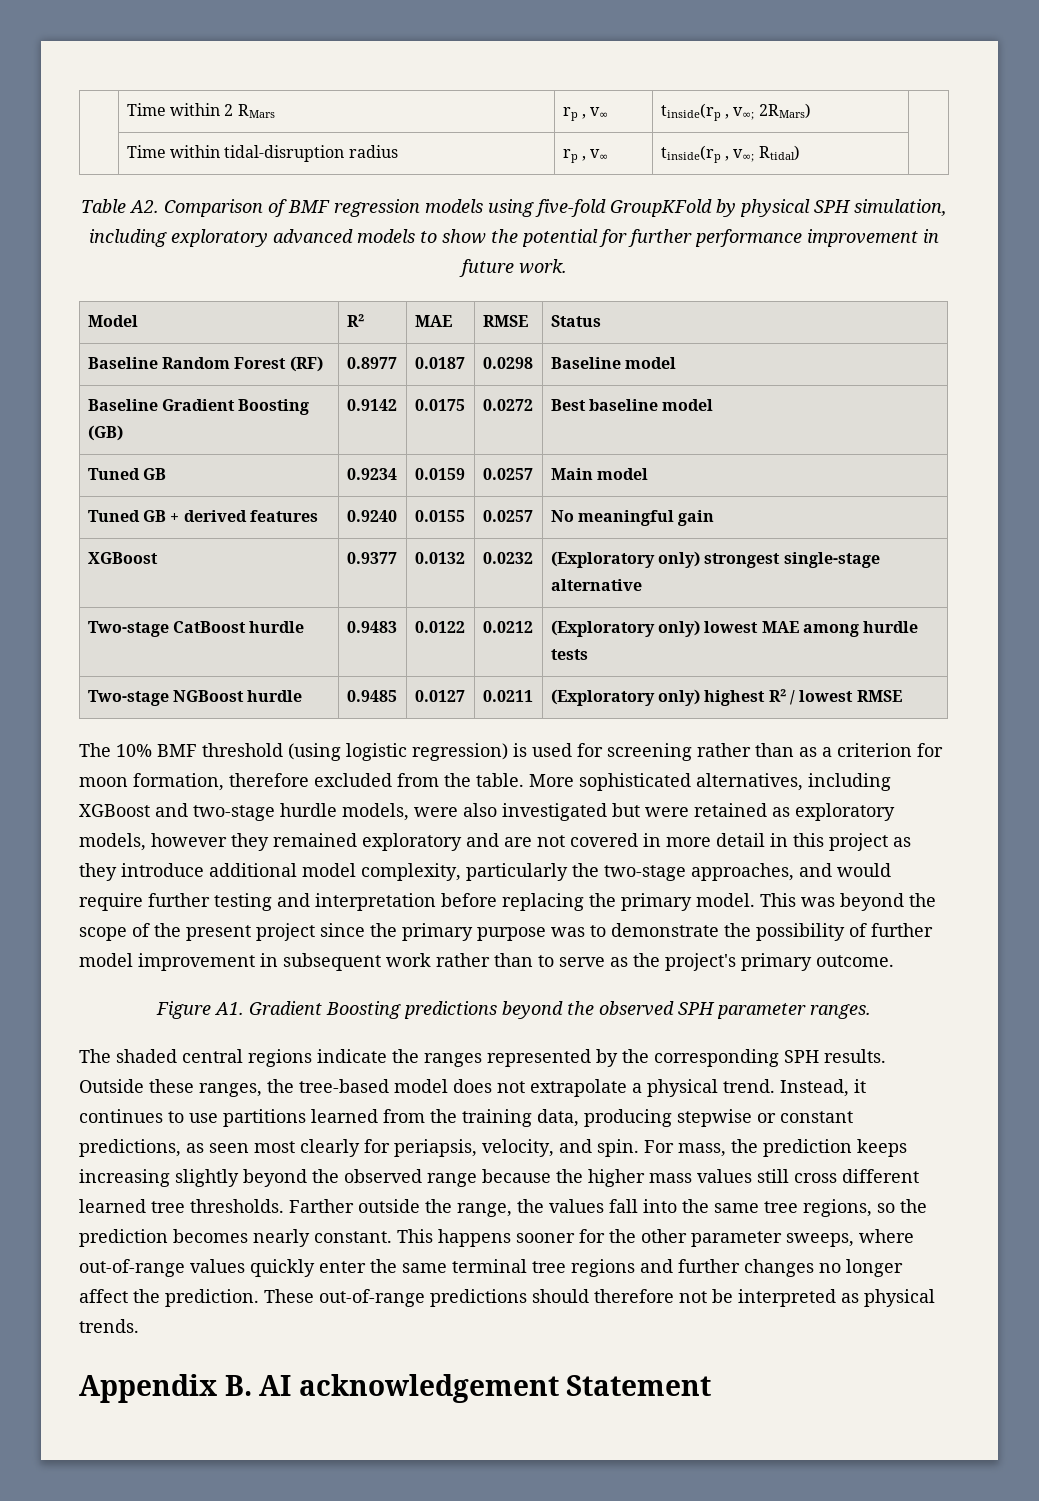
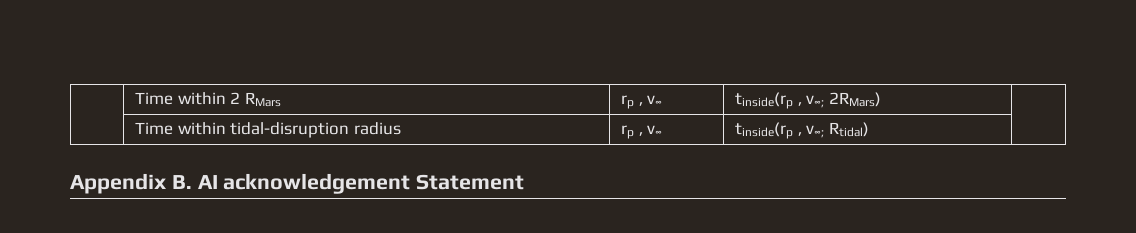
[81,199,947,217] [89,229,939,247] [458,259,567,277] [87,315,138,327] [346,314,364,327] [414,315,452,327] [482,315,528,327] [550,315,601,327] [87,356,323,372] [346,357,397,369] [414,357,465,369] [482,357,533,369] [550,357,676,369] [87,399,310,415] [87,425,123,441] [346,399,397,411] [414,399,465,411] [482,399,533,411] [550,399,714,411] [87,468,166,480] [346,468,397,480] [414,468,465,480] [482,468,533,480] [550,468,648,480] [87,510,318,522] [346,510,397,522] [414,510,465,522] [482,510,533,522] [550,510,715,526] [87,552,158,564] [346,552,397,564] [414,552,465,564] [482,552,533,564] [550,551,880,568] [550,579,642,591] [87,621,305,637] [346,621,397,633] [414,621,465,633] [482,621,533,633] [550,620,919,637] [550,649,588,660] [87,690,303,706] [346,690,397,702] [414,690,465,702] [482,690,533,702] [550,689,902,706] [79,743,943,761] [79,773,891,791] [79,803,895,821] [79,833,911,851] [79,863,891,881] [79,893,936,911] [79,923,933,941] [79,953,894,971] [156,1001,871,1019] [79,1049,886,1067] [79,1079,866,1097] [79,1109,853,1127] [79,1139,907,1157] [79,1169,919,1187] [79,1199,927,1217] [79,1229,914,1247] [79,1259,903,1277] [79,1289,935,1307] [79,1319,139,1333] // Table A2. Comparison of BMF regression models using five-fold GroupKFold by physical SPH simulation, including exploratory advanced models to show the potential for further performance improvement in future work. // Model | R² | MAE | RMSE | Status // Baseline Random Forest (RF) | 0.8977 | 0.0187 | 0.0298 | Baseline model // Baseline Gradient Boosting (GB) | 0.9142 | 0.0175 | 0.0272 | Best baseline model // Tuned GB | 0.9234 | 0.0159 | 0.0257 | Main model // Tuned GB + derived features | 0.9240 | 0.0155 | 0.0257 | No meaningful gain // XGBoost | 0.9377 | 0.0132 | 0.0232 | (Exploratory only) strongest single-stage alternative // Two-stage CatBoost hurdle | 0.9483 | 0.0122 | 0.0212 | (Exploratory only) lowest MAE among hurdle tests // Two-stage NGBoost hurdle | 0.9485 | 0.0127 | 0.0211 | (Exploratory only) highest R² / lowest RMSE // The 10% BMF threshold (using logistic regression) is used for screening rather than as a criterion for moon formation, therefore excluded from the table. More sophisticated alternatives, including XGBoost and two-stage hurdle models, were also investigated but were retained as exploratory models, however they remained exploratory and are not covered in more detail in this project as they introduce additional model complexity, particularly the two-stage approaches, and would require further testing and interpretation before replacing the primary model. This was beyond the scope of the present project since the primary purpose was to demonstrate the possibility of further model improvement in subsequent work rather than to serve as the project's primary outcome. // Figure A1. Gradient Boosting predictions beyond the observed SPH parameter ranges. // The shaded central regions indicate the ranges represented by the corresponding SPH results. Outside these ranges, the tree-based model does not extrapolate a physical trend. Instead, it continues to use partitions learned from the training data, producing stepwise or constant predictions, as seen most clearly for periapsis, velocity, and spin. For mass, the prediction keeps increasing slightly beyond the observed range because the higher mass values still cross different learned tree thresholds. Farther outside the range, the values fall into the same tree regions, so the prediction becomes nearly constant. This happens sooner for the other parameter sweeps, where out-of-range values quickly enter the same terminal tree regions and further changes no longer affect the prediction. These out-of-range predictions should therefore not be interpreted as physical trends. -> (869, 129) none

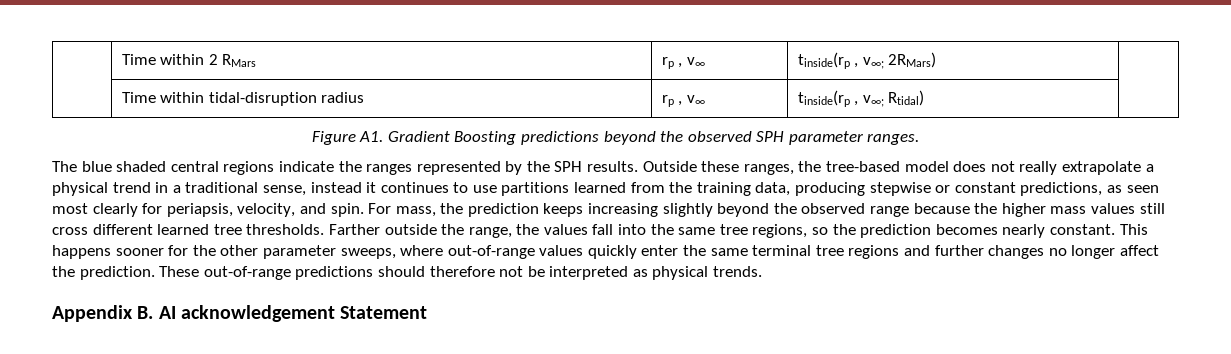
(869, 129) none -> [311,131,920,145] [52,161,1154,175] [52,182,1159,196] [52,203,1165,217] [52,224,1148,238] [52,245,1159,259] [52,266,763,280] // Figure A1. Gradient Boosting predictions beyond the observed SPH parameter ranges. // The blue shaded central regions indicate the ranges represented by the SPH results. Outside these ranges, the tree-based model does not really extrapolate a physical trend in a traditional sense, instead it continues to use partitions learned from the training data, producing stepwise or constant predictions, as seen most clearly for periapsis, velocity, and spin. For mass, the prediction keeps increasing slightly beyond the observed range because the higher mass values still cross different learned tree thresholds. Farther outside the range, the values fall into the same tree regions, so the prediction becomes nearly constant. This happens sooner for the other parameter sweeps, where out-of-range values quickly enter the same terminal tree regions and further changes no longer affect the prediction. These out-of-range predictions should therefore not be interpreted as physical trends.

